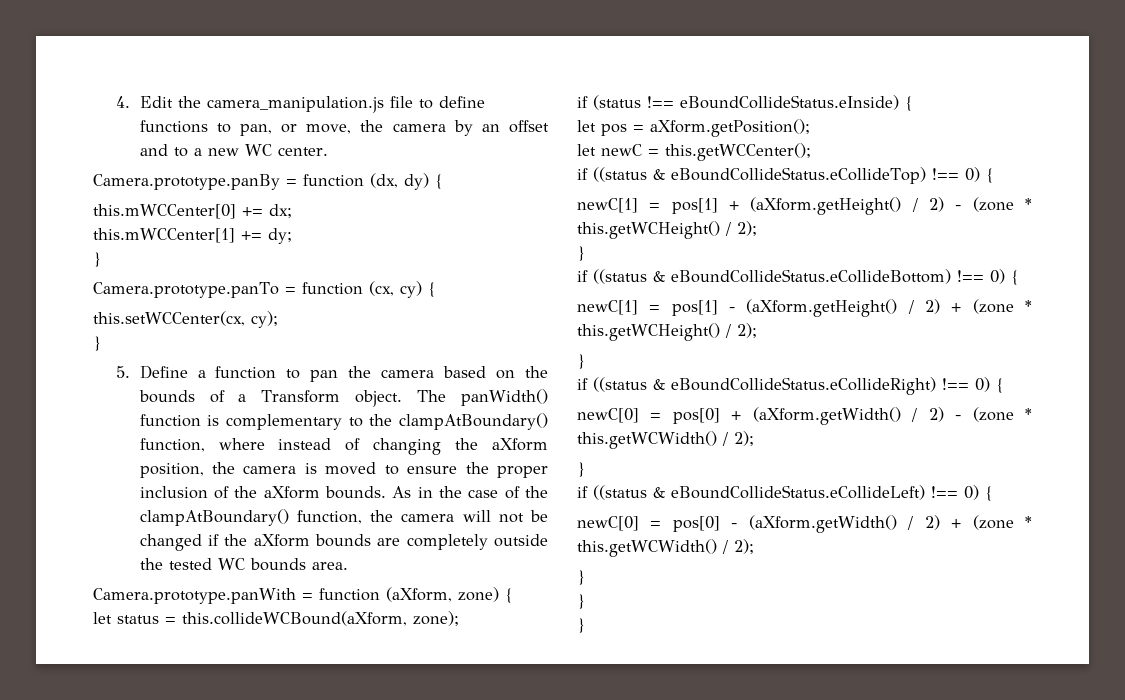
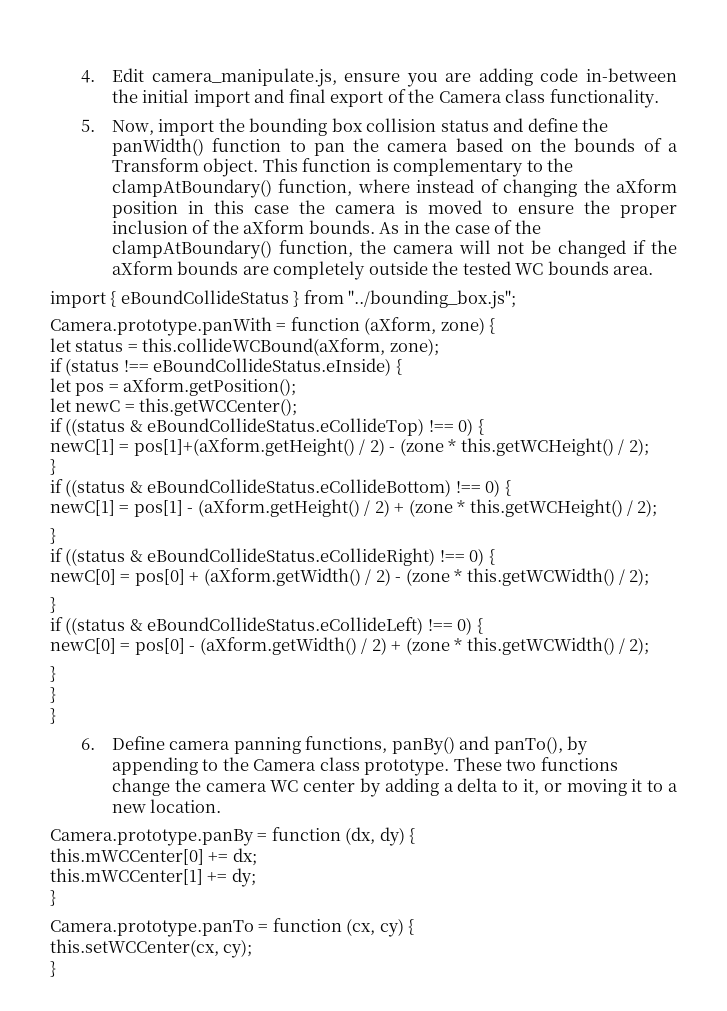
[177,96,485,113] [139,120,549,136] [139,144,328,157] [93,173,443,190] [93,204,292,219] [93,228,292,244] [93,252,101,267] [93,281,436,298] [93,311,278,328] [93,336,101,351] [116,365,206,379] the camera_manipulation.js file to define functions to pan, or move, the camera by an offset and to a new WC center. // Camera.prototype.panBy = function (dx, dy) { // this.mWCCenter[0] += dx; // this.mWCCenter[1] += dy; // } // Camera.prototype.panTo = function (cx, cy) { // this.setWCCenter(cx, cy); // } // 5. Define a -> [151,68,678,87] [111,89,659,108] [80,118,609,136] [111,138,204,156] camera_manipulate.js, ensure you are adding code in-between the initial import and final export of the Camera class functionality. // 5. Now, import the bounding box collision status and define the panWidth()
[417,389,548,406] The panWidth() -> [262,158,298,172] This
[139,463,204,478] position, -> [111,200,289,218] position in this case
(348, 566) none -> [50,290,517,309] // import { eBoundCollideStatus } from "../bounding_box.js";
[671,197,902,215] pos[1] + (aXform.getHeight() -> [133,438,355,456] pos[1]+(aXform.getHeight()
(585, 625) none -> [80,736,589,755] [111,757,618,776] [111,778,679,797] [111,799,222,813] [50,827,416,846] [50,848,257,866] [50,868,256,887] [50,890,56,906] [50,918,415,937] [50,939,253,958] [50,961,56,977] // 6. Define camera panning functions, panBy() and panTo(), by appending to the Camera class prototype. These two functions change the camera WC center by adding a delta to it, or moving it to a new location. // Camera.prototype.panBy = function (dx, dy) { // this.mWCCenter[0] += dx; // this.mWCCenter[1] += dy; // } // Camera.prototype.panTo = function (cx, cy) { // this.setWCCenter(cx, cy); // }

